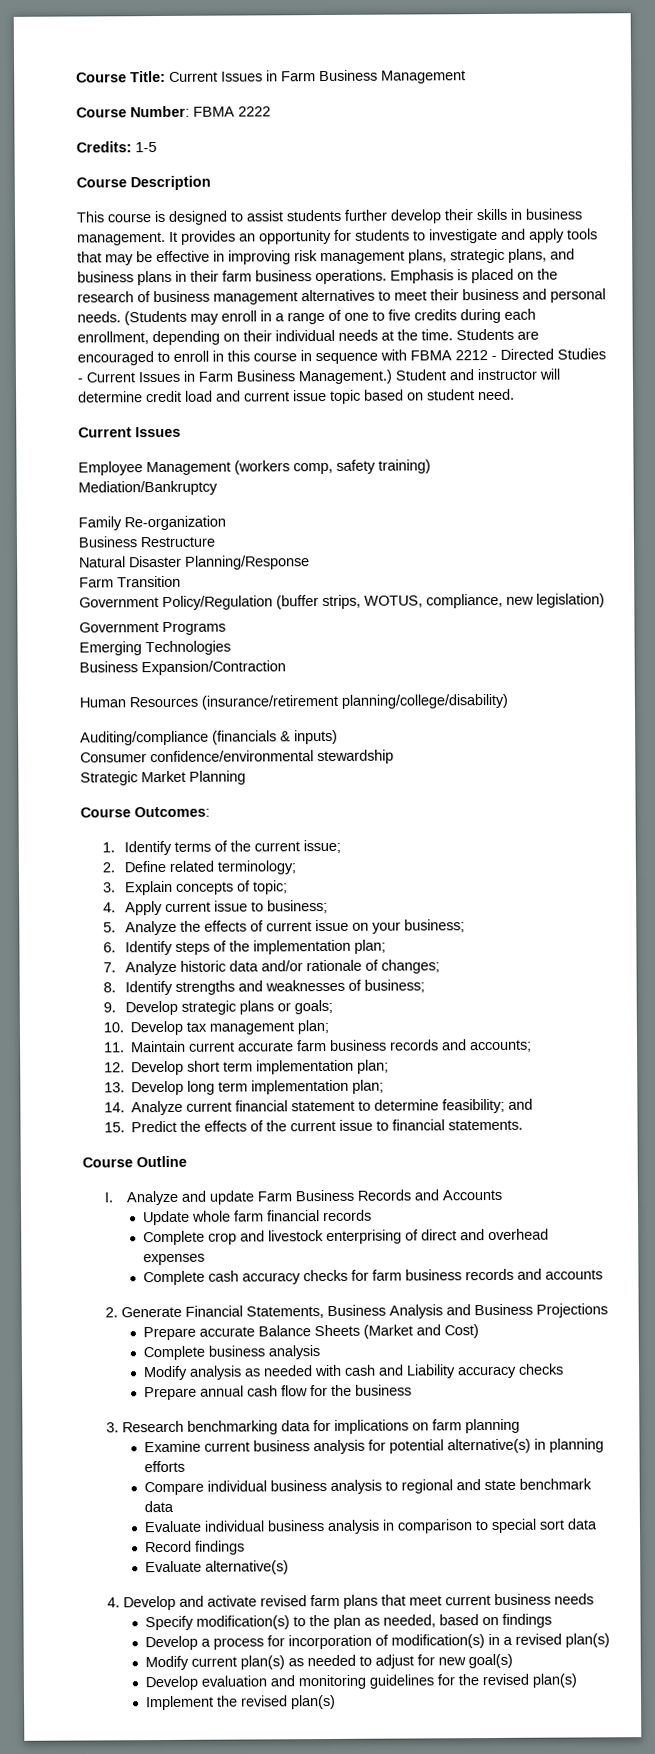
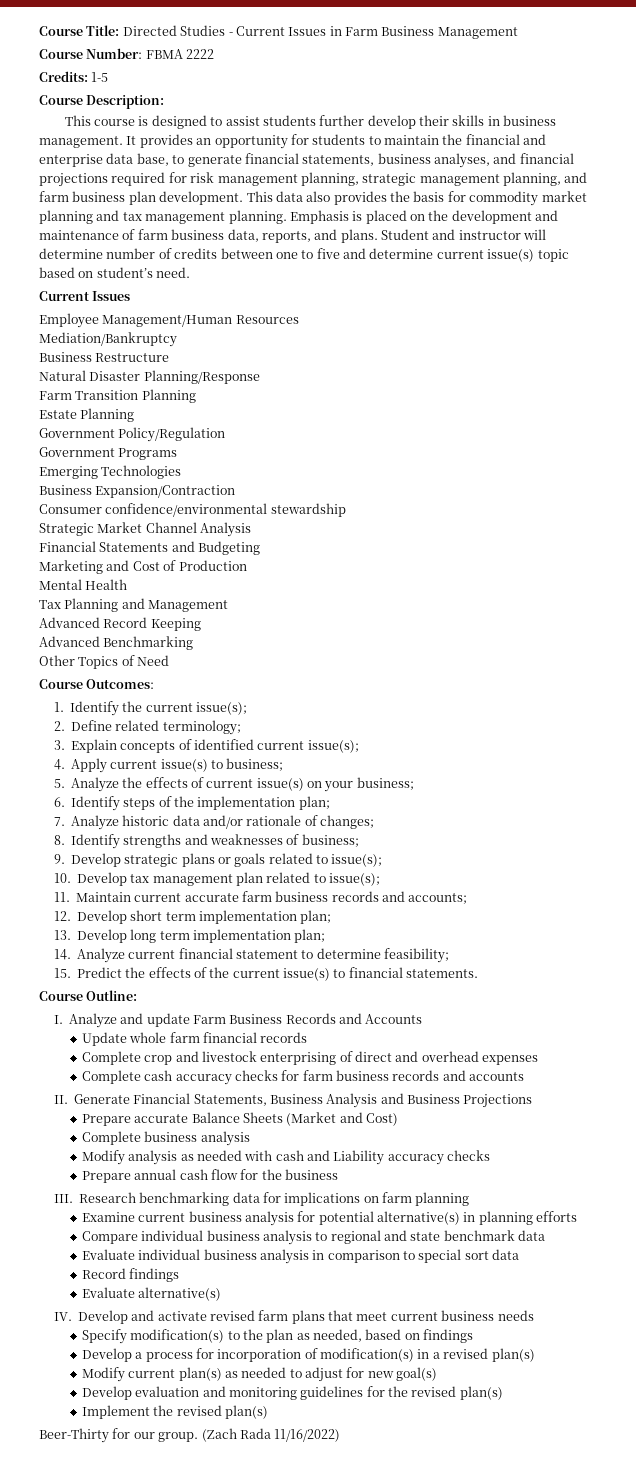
(166, 76) none -> [122,25,233,36] Directed Studies -
[130,175,211,191] Description -> [86,95,165,109] Description:
[429,228,598,244] [77,248,575,266] [77,269,387,286] investigate and apply tools that may be effective in improving risk management plans, strategic plans, and business plans in their farm business operations. -> [384,134,547,145] [39,153,574,168] [39,172,588,187] [39,191,587,206] [39,210,287,224] maintain the financial and enterprise data base, to generate financial statements, business analyses, and financial projections required for risk management planning, strategic management planning, and farm business plan development. This data also provides the basis for commodity market planning and tax management planning.
[77,288,606,305] [77,308,536,326] [77,328,539,346] [77,348,606,366] [77,369,392,385] research of business management alternatives to meet their business and personal needs. (Students may enroll in a range of one to five credits during each enrollment, depending on their individual needs at the time. Students are encouraged to enroll in this course in sequence with FBMA 2212 - Directed Studies - Current Issues in Farm Business Management.) -> [451,210,559,224] [39,229,378,243] development and maintenance of farm business data, reports, and plans.
[146,389,327,403] credit load and current issue -> [106,248,535,262] number of credits between one to five and determine current issue(s)
[427,389,475,401] student -> [96,267,153,278] student’s
[146,459,431,476] Management (workers comp, safety training) -> [102,315,299,327] Management/Human Resources
[78,515,226,531] // Family Re-organization -> (177, 339) none
(181, 581) none -> [141,389,196,403] [39,408,135,422] Planning // Estate Planning
[276,593,605,610] (buffer strips, WOTUS, compliance, new legislation) -> (226, 434) none
[79,693,508,710] [80,729,338,746] // Human Resources (insurance/retirement planning/college/disability) // Auditing/compliance (financials & inputs) -> (236, 491) none
[189,770,246,785] Planning -> [145,522,252,537] [39,541,261,555] [39,560,247,574] [39,579,128,590] [39,598,229,612] [39,617,201,631] [39,636,194,650] [39,655,170,669] Channel Analysis // Financial Statements and Budgeting // Marketing and Cost of Production // Mental Health // Tax Planning and Management // Advanced Record Keeping // Advanced Benchmarking // Other Topics of Need
[174,839,342,854] terms of the current issue; -> [122,701,247,715] the current issue(s);
[253,880,289,895] topic; -> [193,739,359,753] identified current issue(s);
[214,900,249,912] issue -> [160,759,208,772] issue(s)
[315,919,350,932] issue -> [256,778,304,791] issue(s)
[294,999,334,1015] goals; -> [234,853,383,867] goals related to issue(s);
[297,1019,330,1035] plan; -> [235,872,381,886] plan related to issue(s);
[508,1098,534,1110] and -> (450, 955) none
[339,1119,374,1131] issue -> [283,968,331,981] issue(s)
[136,1155,187,1168] Outline -> [86,990,138,1001] Outline:
[105,1307,119,1318] 2. -> [53,1095,68,1104] II.
[106,1422,120,1433] 3. -> [53,1194,73,1203] III.
[107,1597,121,1608] 4. -> [53,1312,72,1321] IV.
(337, 1702) none -> [39,1428,341,1443] // Beer-Thirty for our group. (Zach Rada 11/16/2022)

